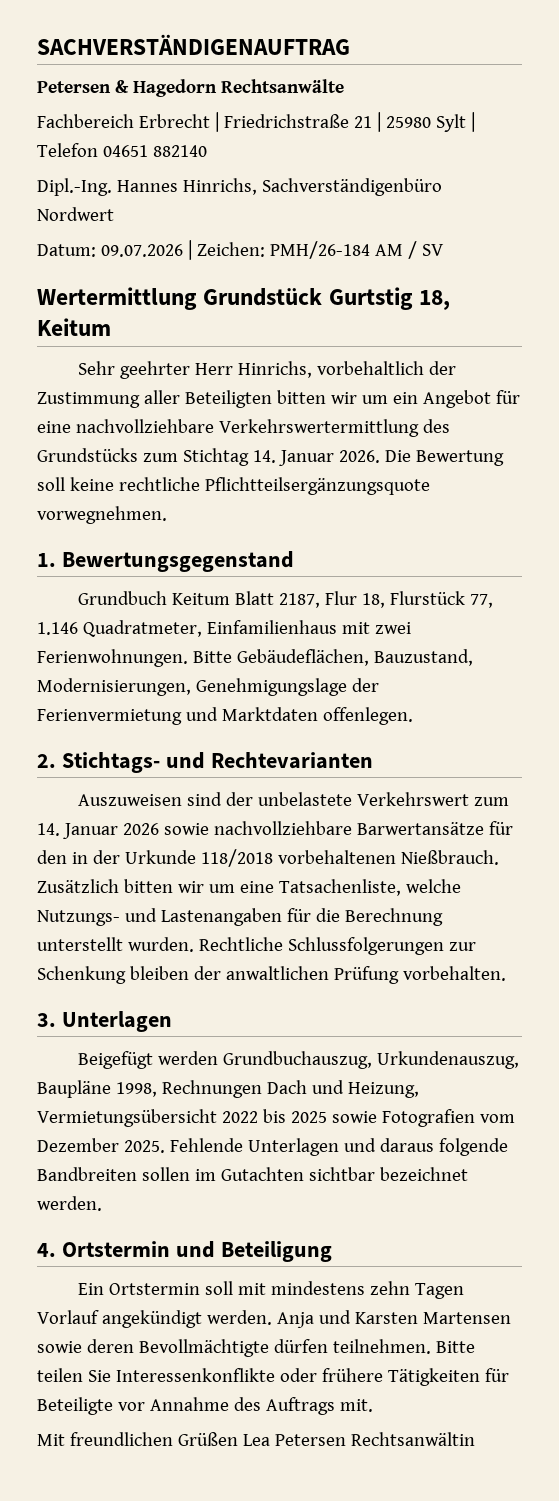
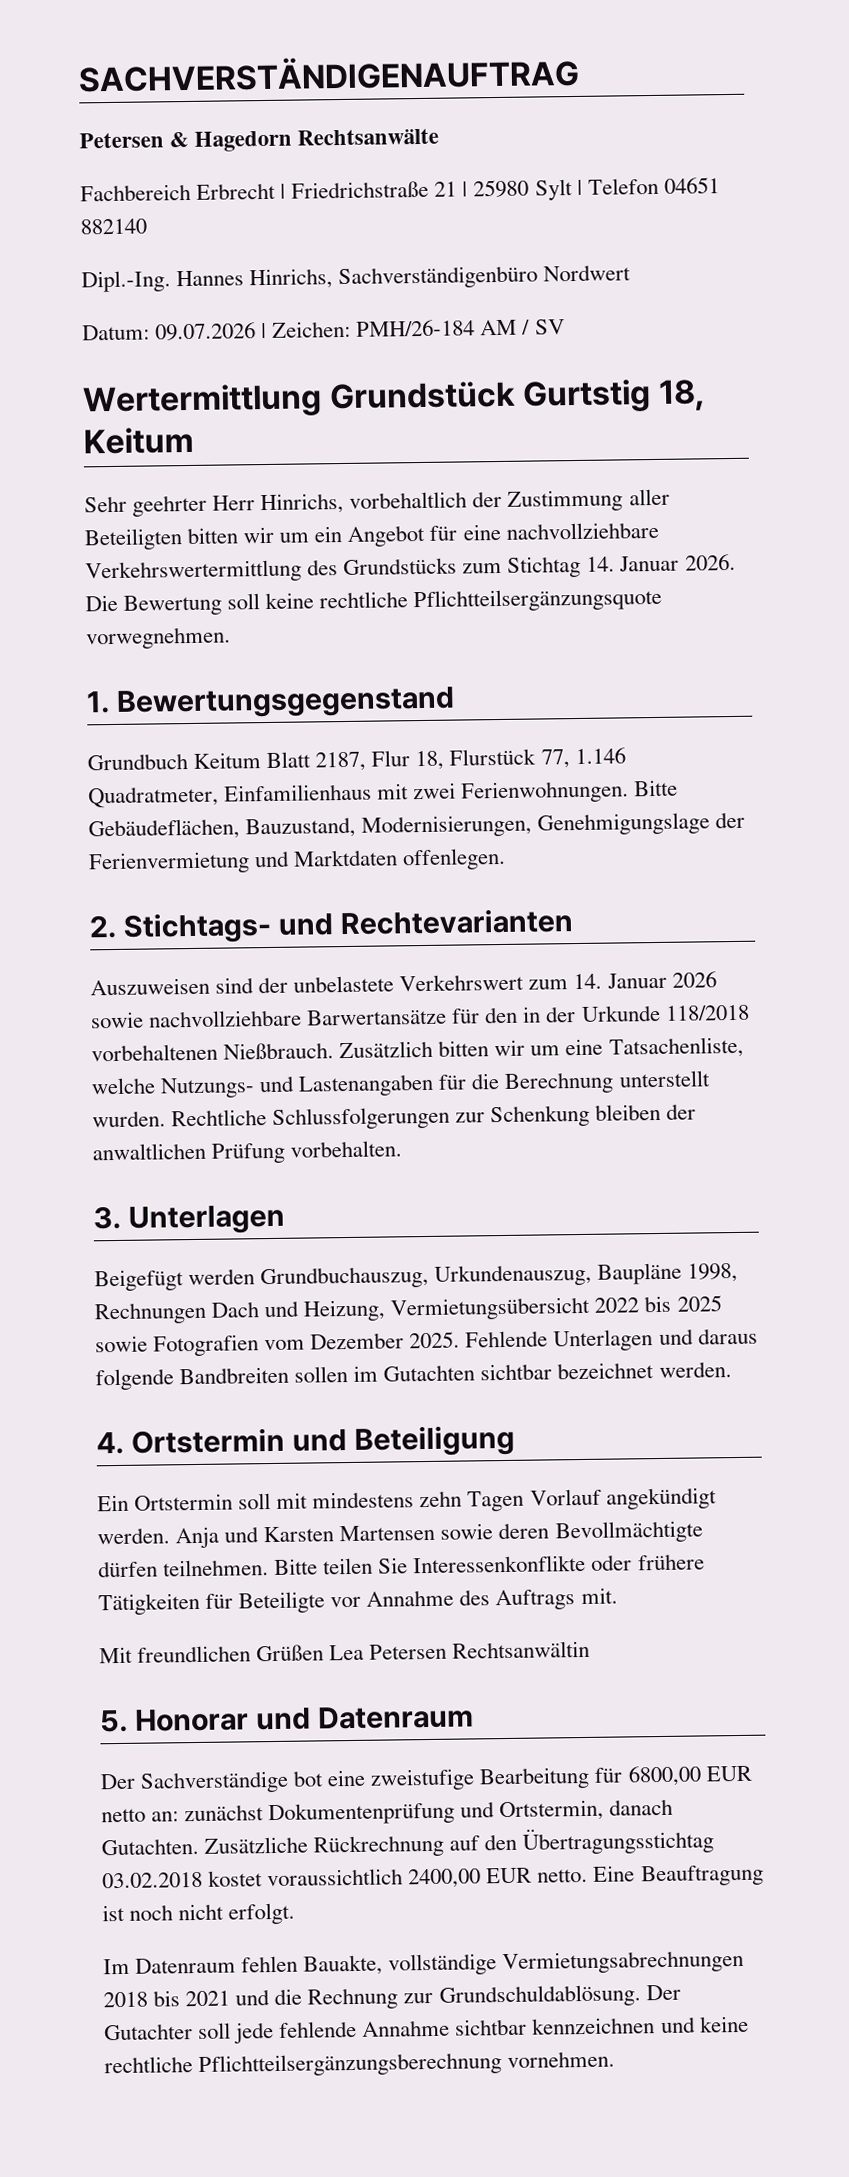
(475, 1439) none -> [100,1705,474,1733] [100,1765,752,1794] [101,1798,674,1826] [101,1827,715,1858] [102,1864,764,1889] [102,1902,296,1925] [103,1949,745,1976] [103,1984,681,2010] [104,2015,749,2044] [104,2050,616,2077] // 5. Honorar und Datenraum // Der Sachverständige bot eine zweistufige Bearbeitung für 6800,00 EUR netto an: zunächst Dokumentenprüfung und Ortstermin, danach Gutachten. Zusätzliche Rückrechnung auf den Übertragungsstichtag 03.02.2018 kostet voraussichtlich 2400,00 EUR netto. Eine Beauftragung ist noch nicht erfolgt. // Im Datenraum fehlen Bauakte, vollständige Vermietungsabrechnungen 2018 bis 2021 und die Rechnung zur Grundschuldablösung. Der Gutachter soll jede fehlende Annahme sichtbar kennzeichnen und keine rechtliche Pflichtteilsergänzungsberechnung vornehmen.

